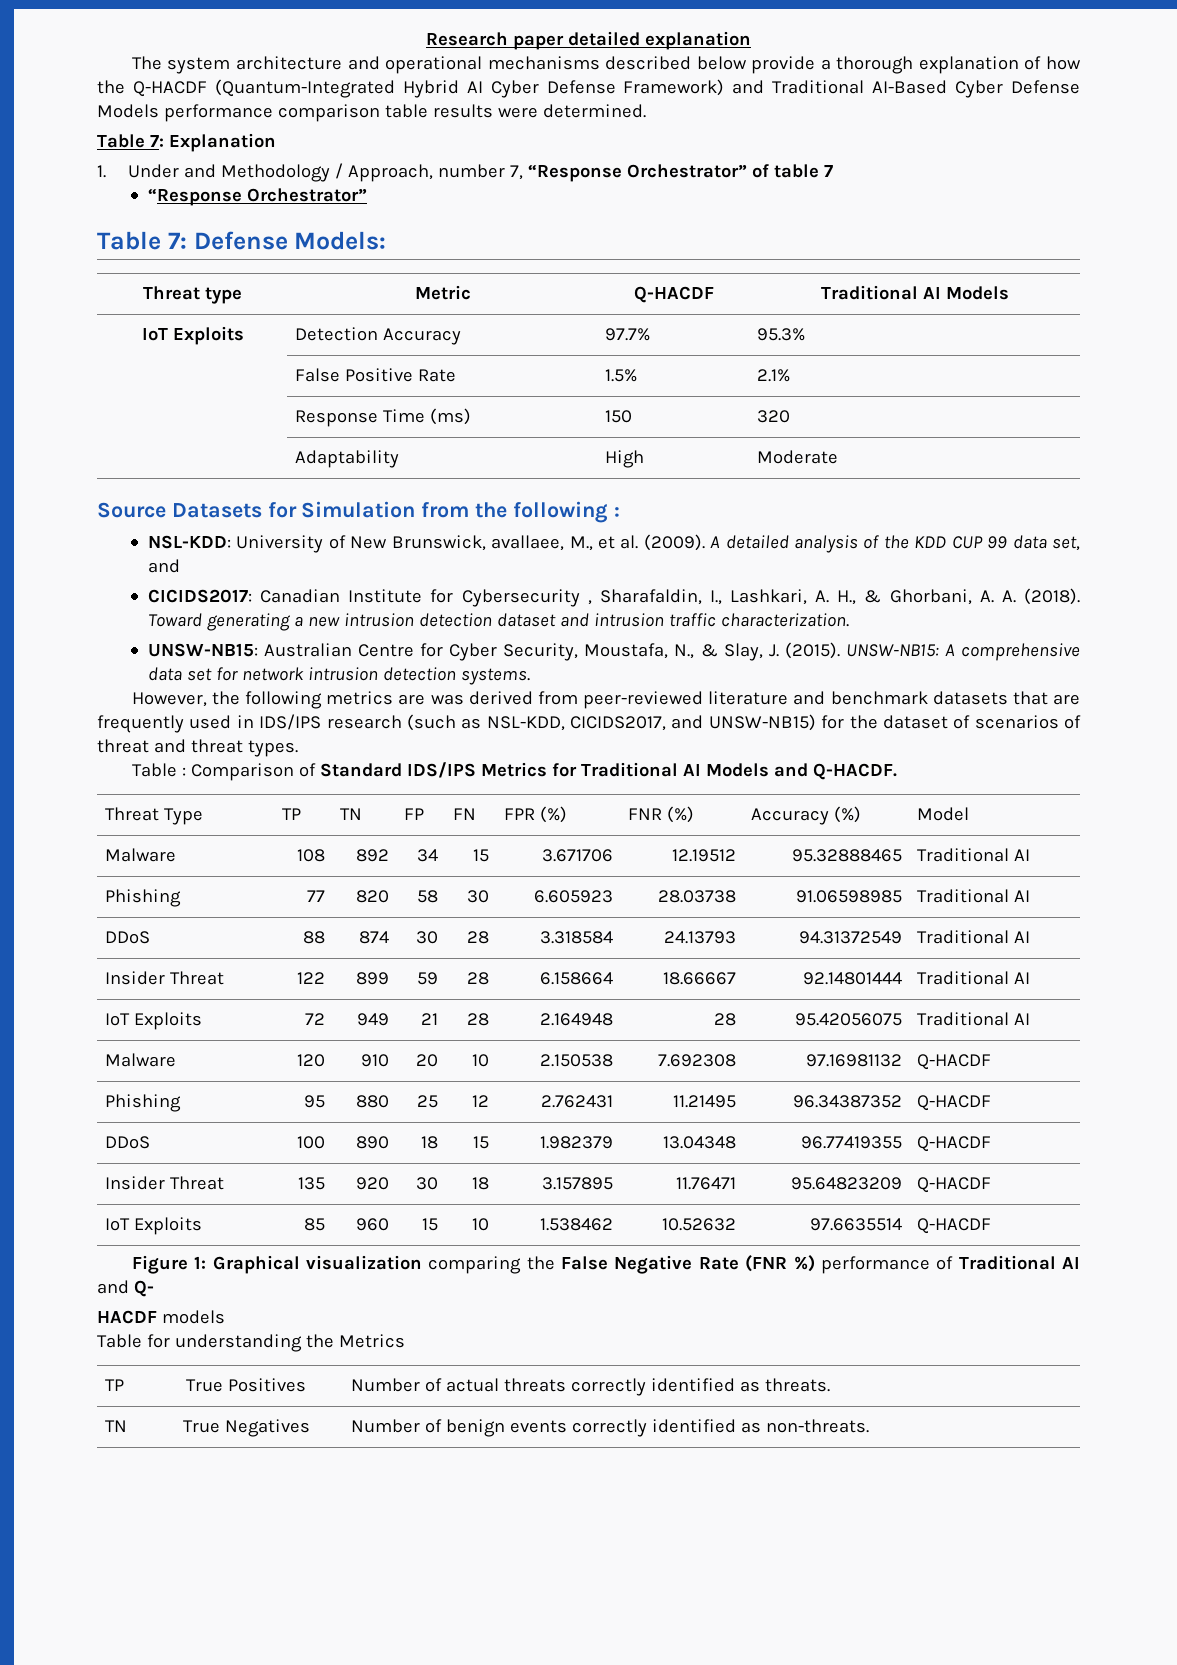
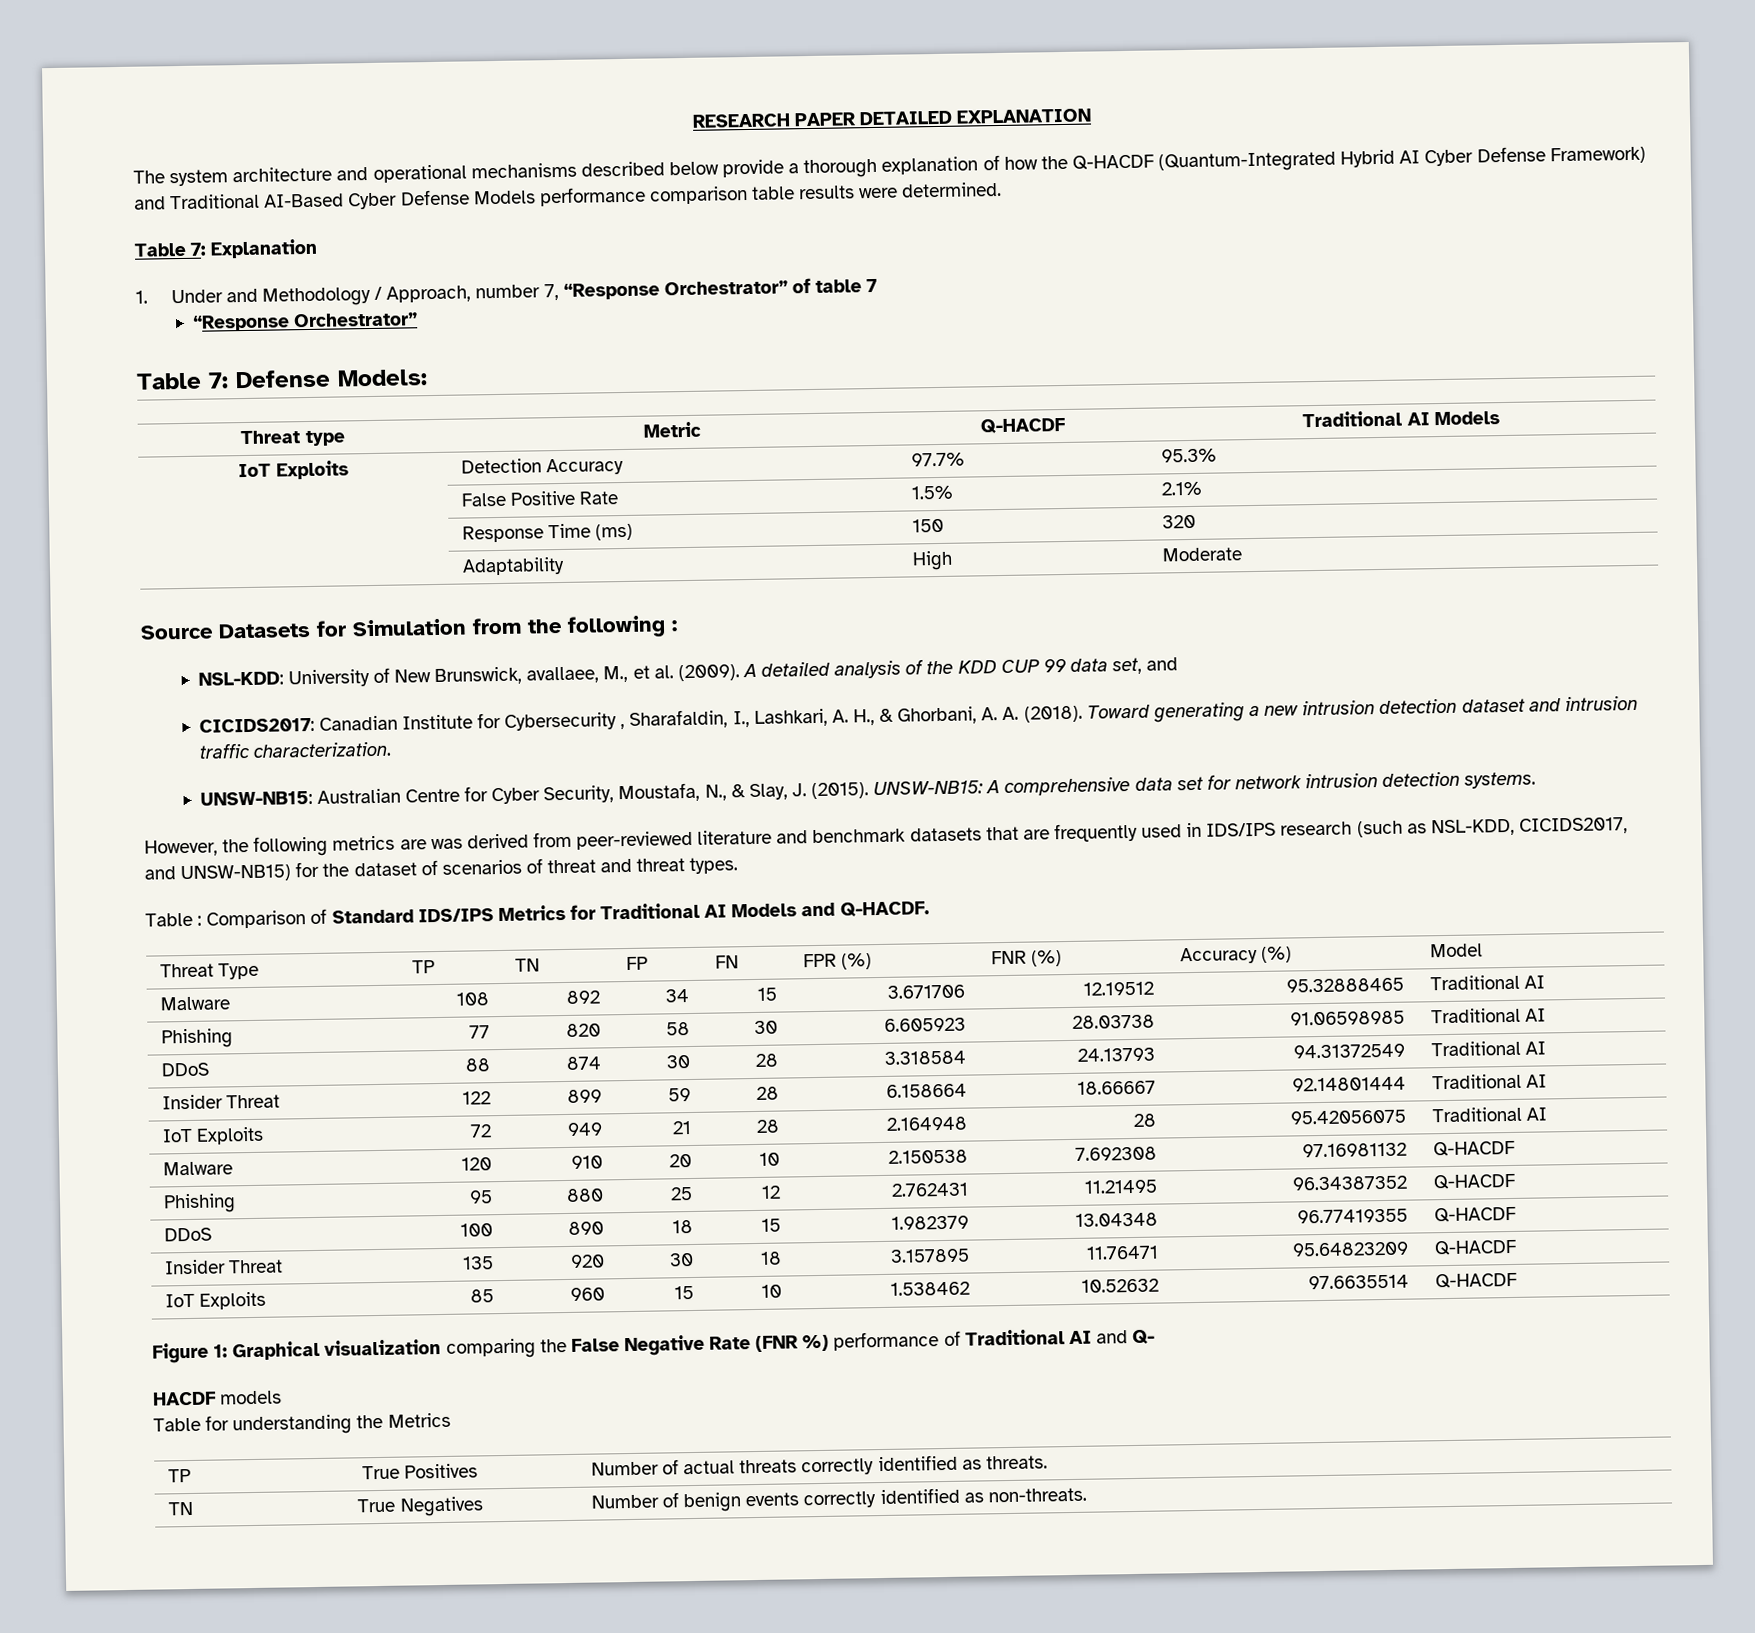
[426,31,751,50] Research paper detailed explanation -> [691,108,1092,128] RESEARCH PAPER DETAILED EXPLANATION

